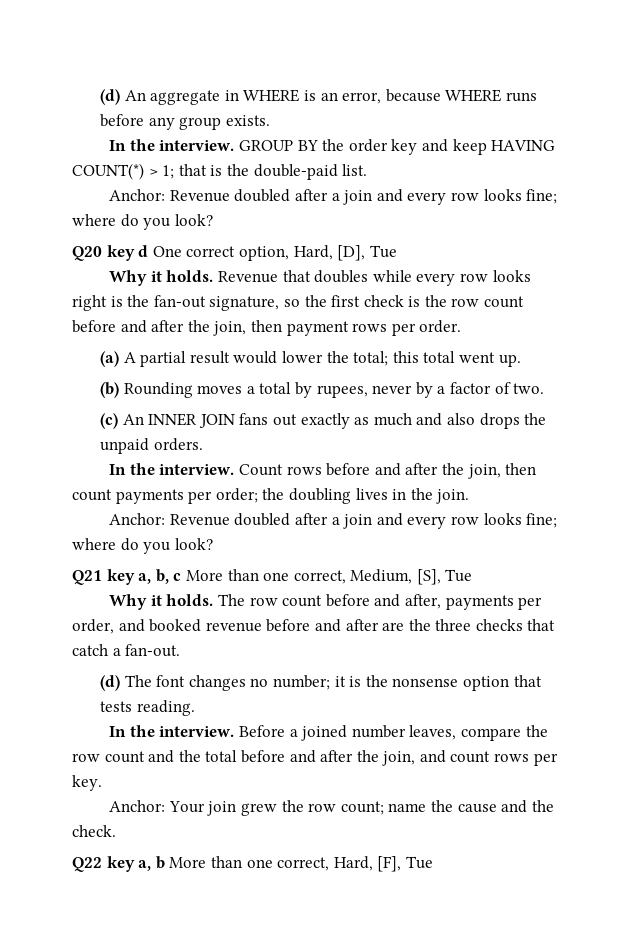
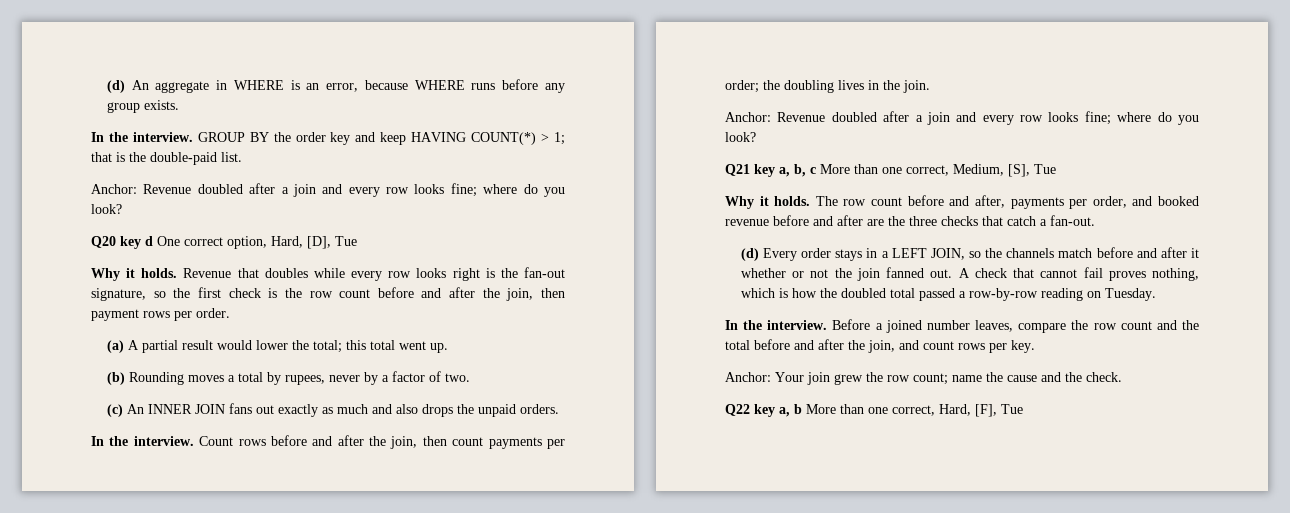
[124,675,542,691] [100,700,195,716] The font changes no number; it is the nonsense option that tests reading. -> [762,247,1199,261] [740,267,1199,281] [740,288,1156,301] Every order stays in a LEFT JOIN, so the channels match before and after it whether or not the join fanned out. A check that cannot fail proves nothing, which is how the doubled total passed a row-by-row reading on Tuesday.

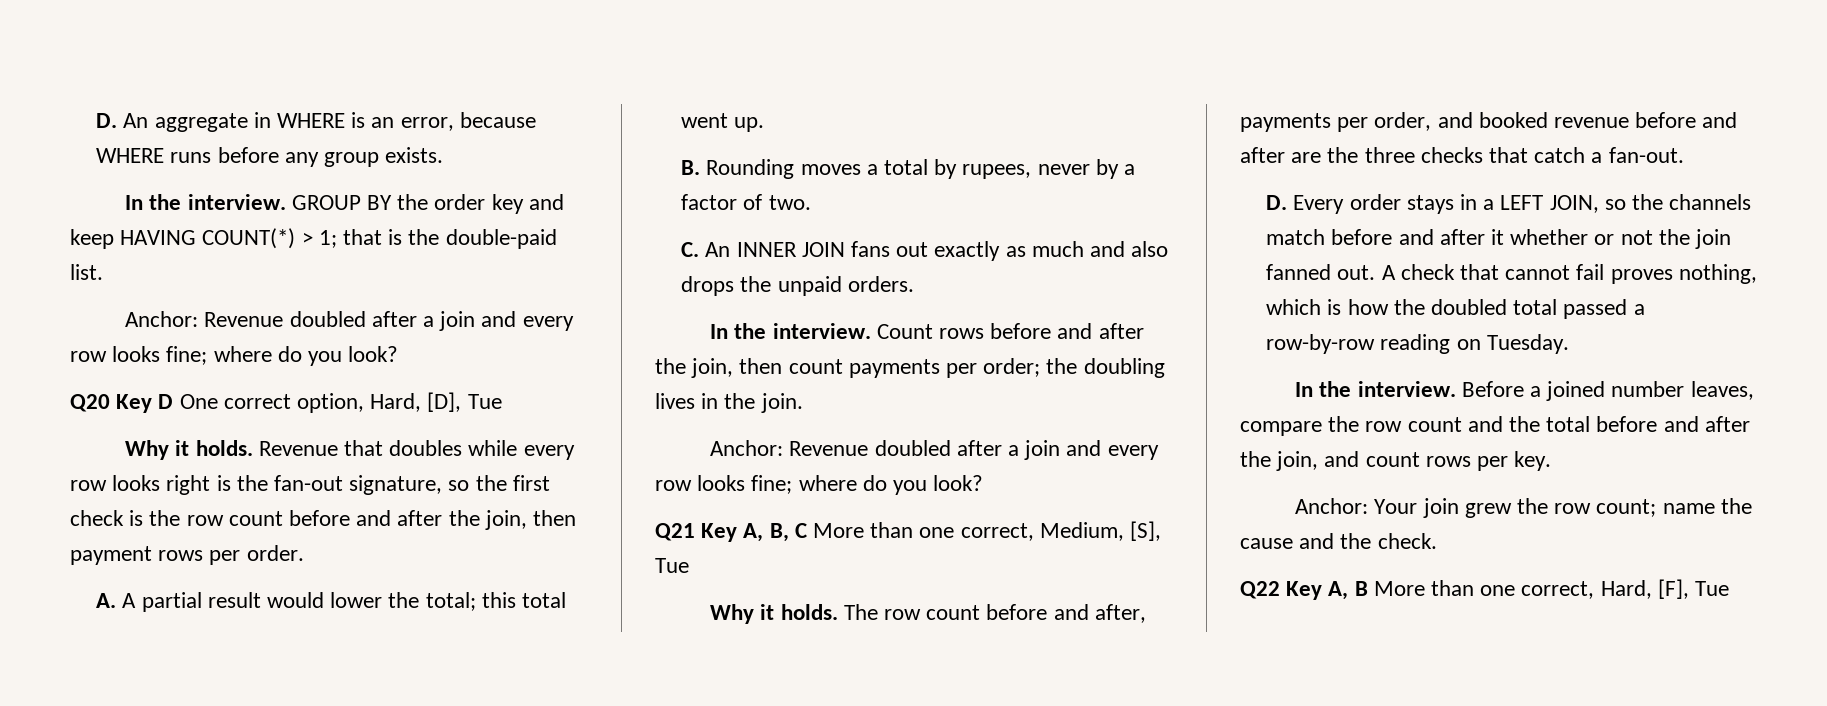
[106,80,125,93] (d) -> [96,113,118,128] D.
[120,236,153,249] key d -> [116,394,174,413] Key D
[106,340,124,353] (a) -> [96,593,117,608] A.
[106,372,125,385] (b) -> [681,160,701,175] B.
[106,404,123,417] (c) -> [681,242,700,257] C.
[754,164,816,177] key a, b, c -> [701,523,807,542] Key A, B, C
[740,248,759,261] (d) -> [1266,195,1288,210] D.
[754,404,802,417] key a, b -> [1286,581,1368,600] Key A, B

